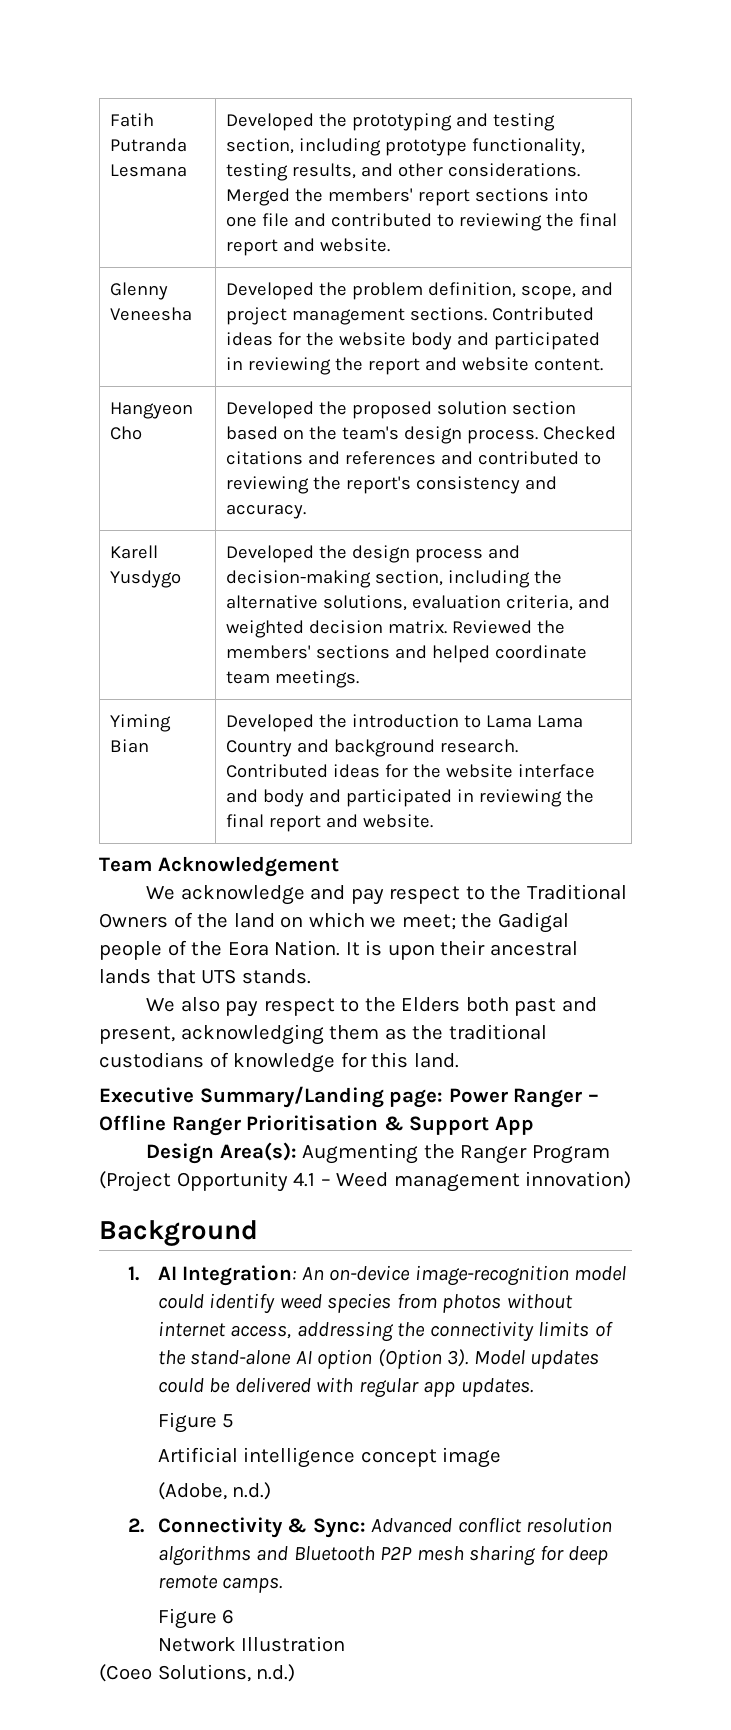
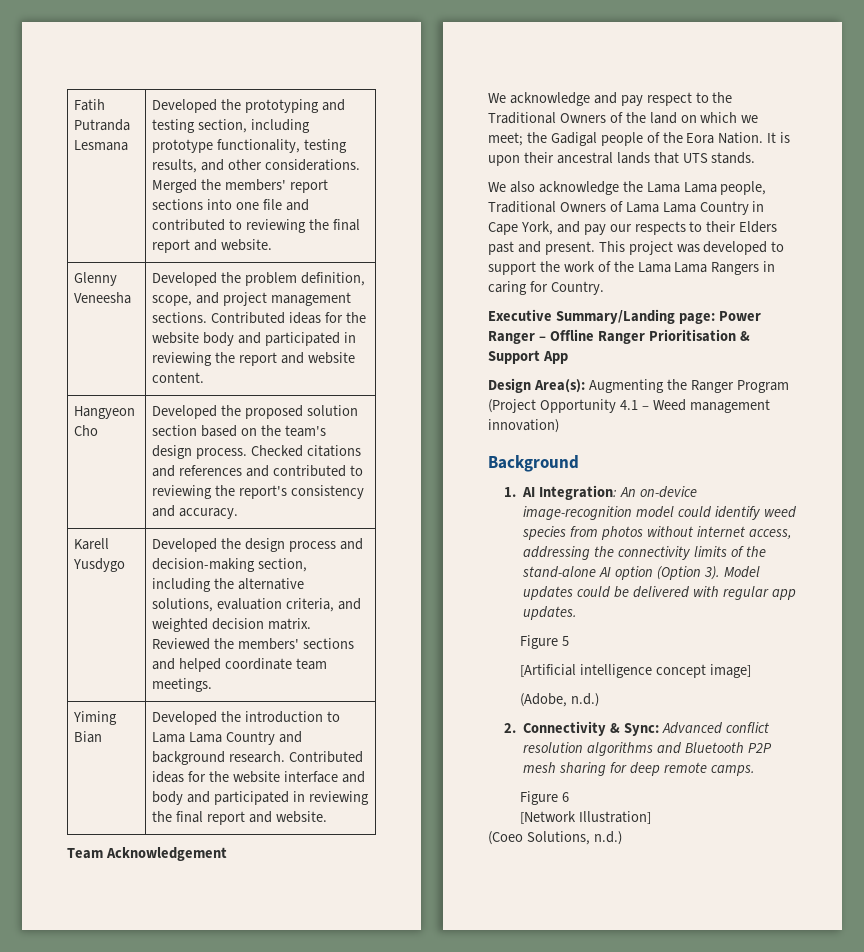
[225,997,597,1017] [99,1024,547,1045] [99,1052,459,1073] pay respect to the Elders both past and present, acknowledging them as the traditional custodians of knowledge for this land. -> [538,181,767,195] [488,201,765,215] [488,221,778,235] [488,241,785,255] [488,261,776,275] [488,281,604,295] acknowledge the Lama Lama people, Traditional Owners of Lama Lama Country in Cape York, and pay our respects to their Elders past and present. This project was developed to support the work of the Lama Lama Rangers in caring for Country.
[157,1447,238,1463] Artificial -> [519,664,576,677] [Artificial
[442,1447,502,1468] image -> [709,664,751,678] image]
[157,1636,346,1652] Network Illustration -> [519,811,651,824] [Network Illustration]

